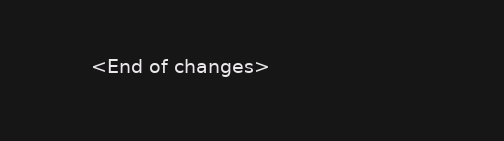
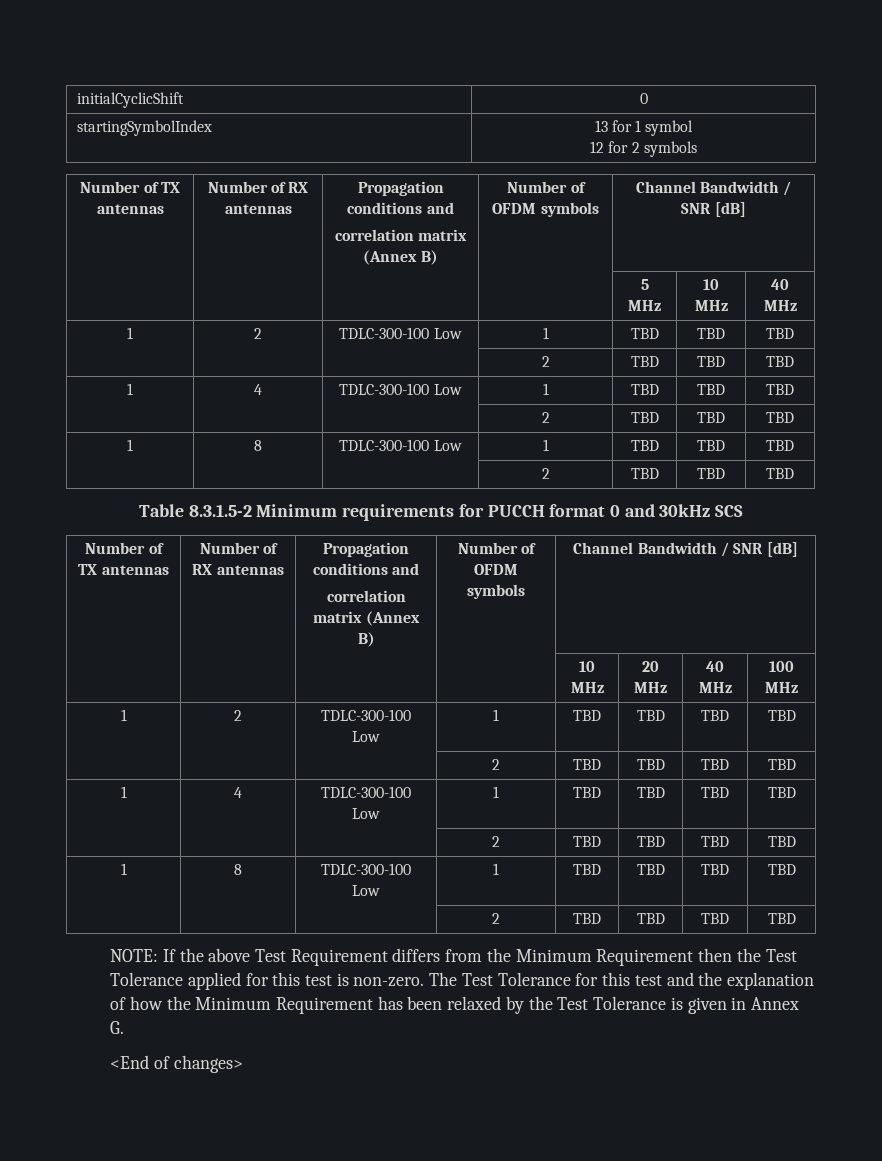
(91, 66) none -> [77,92,185,108] [639,93,648,104] [77,120,213,136] [594,120,694,136] [590,141,697,157] [80,181,180,193] [96,204,164,214] [207,181,309,193] [224,204,292,214] [357,181,444,196] [347,202,454,214] [334,229,468,241] [363,250,438,265] [507,181,586,193] [492,202,599,217] [635,181,792,196] [681,202,746,217] [640,279,649,290] [628,300,661,311] [703,279,719,290] [694,300,728,311] [771,279,789,290] [763,300,797,311] [127,327,133,339] [254,328,262,339] [339,327,462,339] [542,327,549,339] [630,328,659,339] [697,328,725,339] [766,328,794,339] [541,356,550,367] [630,356,659,367] [697,356,725,367] [766,356,794,367] [127,383,133,395] [254,384,262,395] [339,383,462,395] [542,383,549,395] [630,384,659,395] [697,384,725,395] [766,384,794,395] [541,412,550,423] [630,412,659,423] [697,412,725,423] [766,412,794,423] [127,439,133,451] [254,440,262,451] [339,439,462,451] [542,439,549,451] [630,440,659,451] [697,440,725,451] [766,440,794,451] [541,468,550,479] [630,468,659,479] [697,468,725,479] [766,468,794,479] [138,504,744,521] [85,542,164,554] [78,564,169,575] [199,542,279,554] [192,564,284,575] [323,542,409,557] [312,563,420,575] [326,590,406,602] [313,611,420,626] [357,632,375,647] [457,542,537,554] [474,564,518,575] [467,584,525,599] [573,542,798,557] [579,661,595,672] [570,682,604,693] [642,661,659,672] [634,682,667,693] [706,661,724,672] [698,682,732,693] [769,661,794,672] [765,682,798,693] [120,709,127,721] [234,710,242,721] [321,709,411,721] [352,731,380,742] [493,709,499,721] [573,710,601,721] [636,710,665,721] [701,710,729,721] [767,710,796,721] [492,759,500,770] [573,759,601,770] [636,759,665,770] [701,759,729,770] [767,759,796,770] [120,786,127,798] [234,787,242,798] [321,786,411,798] [352,808,380,819] [493,786,499,798] [573,787,601,798] [636,787,665,798] [701,787,729,798] [767,787,796,798] [492,836,500,847] [573,836,601,847] [636,836,665,847] [701,836,729,847] [767,836,796,847] [120,863,127,875] [234,864,242,875] [321,863,411,875] [352,885,380,896] [493,863,499,875] [573,864,601,875] [636,864,665,875] [701,864,729,875] [767,864,796,875] [492,913,500,924] [573,913,601,924] [636,913,665,924] [701,913,729,924] [767,913,796,924] [110,948,797,966] [110,972,814,990] [110,996,799,1014] [110,1021,125,1034] initialCyclicShift | 0 // startingSymbolIndex | 13 for 1 symbol // 12 for 2 symbols // Number of TX antennas | Number of RX antennas | Propagation conditions and // correlation matrix (Annex B) | Number of OFDM symbols | Channel Bandwidth / SNR [dB] // | | | | 5 MHz | 10 MHz | 40 MHz // 1 | 2 | TDLC-300-100 Low | 1 | TBD | TBD | TBD // | | | 2 | TBD | TBD | TBD // 1 | 4 | TDLC-300-100 Low | 1 | TBD | TBD | TBD // | | | 2 | TBD | TBD | TBD // 1 | 8 | TDLC-300-100 Low | 1 | TBD | TBD | TBD // | | | 2 | TBD | TBD | TBD // Table 8.3.1.5-2 Minimum requirements for PUCCH format 0 and 30kHz SCS // Number of TX antennas | Number of RX antennas | Propagation conditions and // correlation matrix (Annex B) | Number of OFDM symbols | Channel Bandwidth / SNR [dB] // | | | | 10 MHz | 20 MHz | 40 MHz | 100 MHz // 1 | 2 | TDLC-300-100 Low | 1 | TBD | TBD | TBD | TBD // | | | 2 | TBD | TBD | TBD | TBD // 1 | 4 | TDLC-300-100 Low | 1 | TBD | TBD | TBD | TBD // | | | 2 | TBD | TBD | TBD | TBD // 1 | 8 | TDLC-300-100 Low | 1 | TBD | TBD | TBD | TBD // | | | 2 | TBD | TBD | TBD | TBD // NOTE: If the above Test Requirement differs from the Minimum Requirement then the Test Tolerance applied for this test is non-zero. The Test Tolerance for this test and the explanation of how the Minimum Requirement has been relaxed by the Test Tolerance is given in Annex G. //

